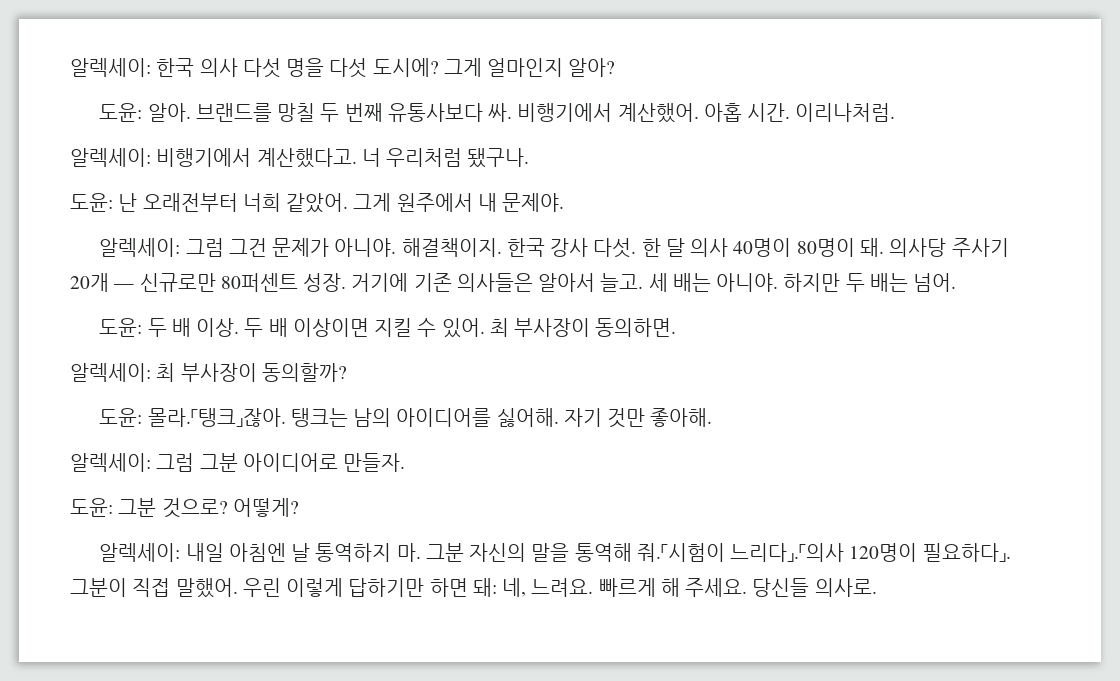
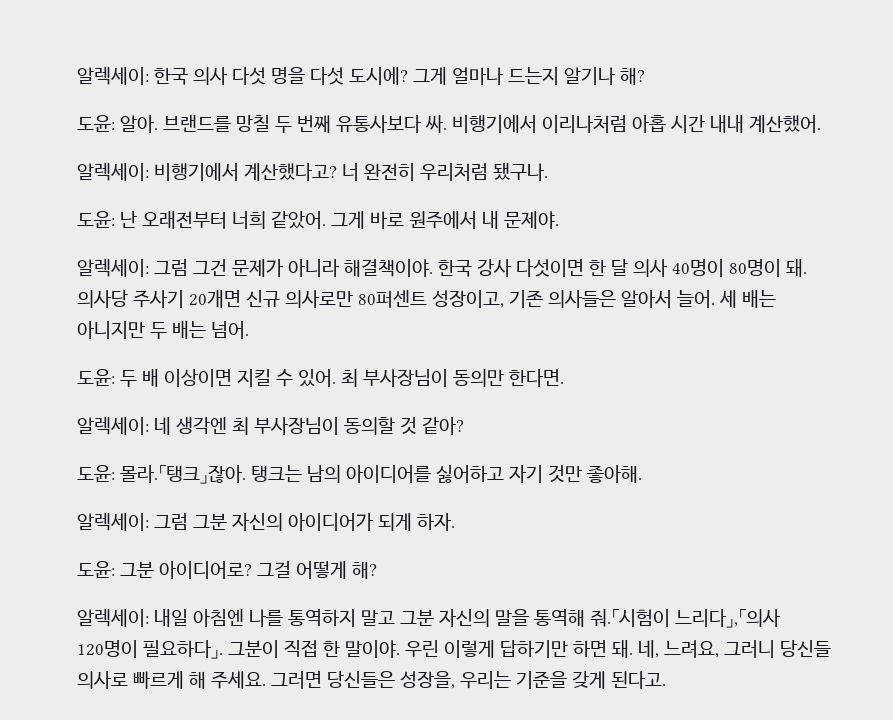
[487,58,616,77] 얼마인지 알아? -> [452,67,645,85] 얼마나 드는지 알기나 해?
[617,103,896,123] 계산했어. 아홉 시간. 이리나처럼. -> [542,115,821,133] 이리나처럼 아홉 시간 내내 계산했어.
[256,148,381,168] 계산했다고. 너 -> [244,163,415,181] 계산했다고? 너 완전히
(392, 202) none -> [370,211,404,229] 바로
[334,238,502,257] 아니야. 해결책이지. -> [288,259,433,277] 아니라 해결책이야.
[593,238,637,258] 다섯. -> [516,259,584,277] 다섯이면
[70,273,409,292] 20개 — 신규로만 80퍼센트 성장. 거기에 -> [189,290,504,308] 20개면 신규 의사로만 80퍼센트 성장이고,
[600,273,644,292] 늘고. -> [677,290,715,308] 늘어.
[716,273,841,292] 아니야. 하지만 -> [77,321,145,339] 아니지만
[196,318,288,337] 이상. 두 배 -> (159, 378) none
[514,318,677,337] [70,363,347,382] 부사장이 동의하면. // 알렉세이: 최 부사장이 동의할까? -> [363,369,564,387] [77,417,464,435] 부사장님이 동의만 한다면. // 알렉세이: 네 생각엔 최 부사장님이 동의할 것 같아?
[496,408,559,427] 싫어해. -> [436,465,504,483] 싫어하고
[242,453,406,472] [70,498,299,518] 아이디어로 만들자. // 도윤: 그분 것으로? 어떻게? -> [232,513,455,531] [77,561,377,579] 자신의 아이디어가 되게 하자. // 도윤: 그분 아이디어로? 그걸 어떻게 해?
[291,543,421,562] 날 통역하지 마. -> [249,609,395,627] 나를 통역하지 말고
[794,556,800,559] . -> [734,622,738,627] ,
[175,578,238,598] 말했어. -> [323,640,400,658] 한 말이야.
[472,578,877,597] 돼: 네, 느려요. 빠르게 해 주세요. 당신들 의사로. -> [612,640,831,658] [77,671,666,689] 돼. 네, 느려요, 그러니 당신들 의사로 빠르게 해 주세요. 그러면 당신들은 성장을, 우리는 기준을 갖게 된다고.

